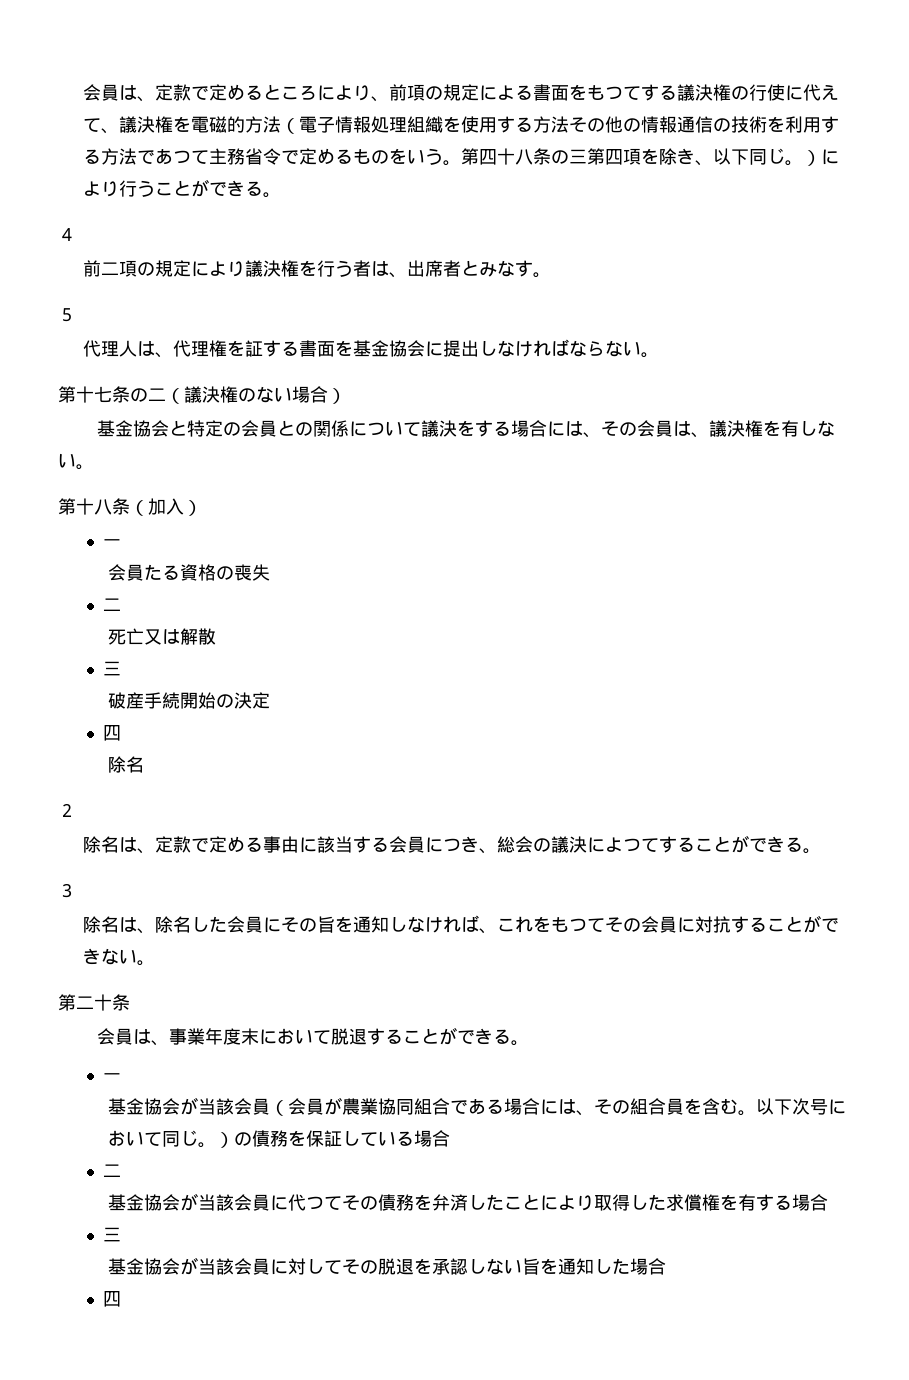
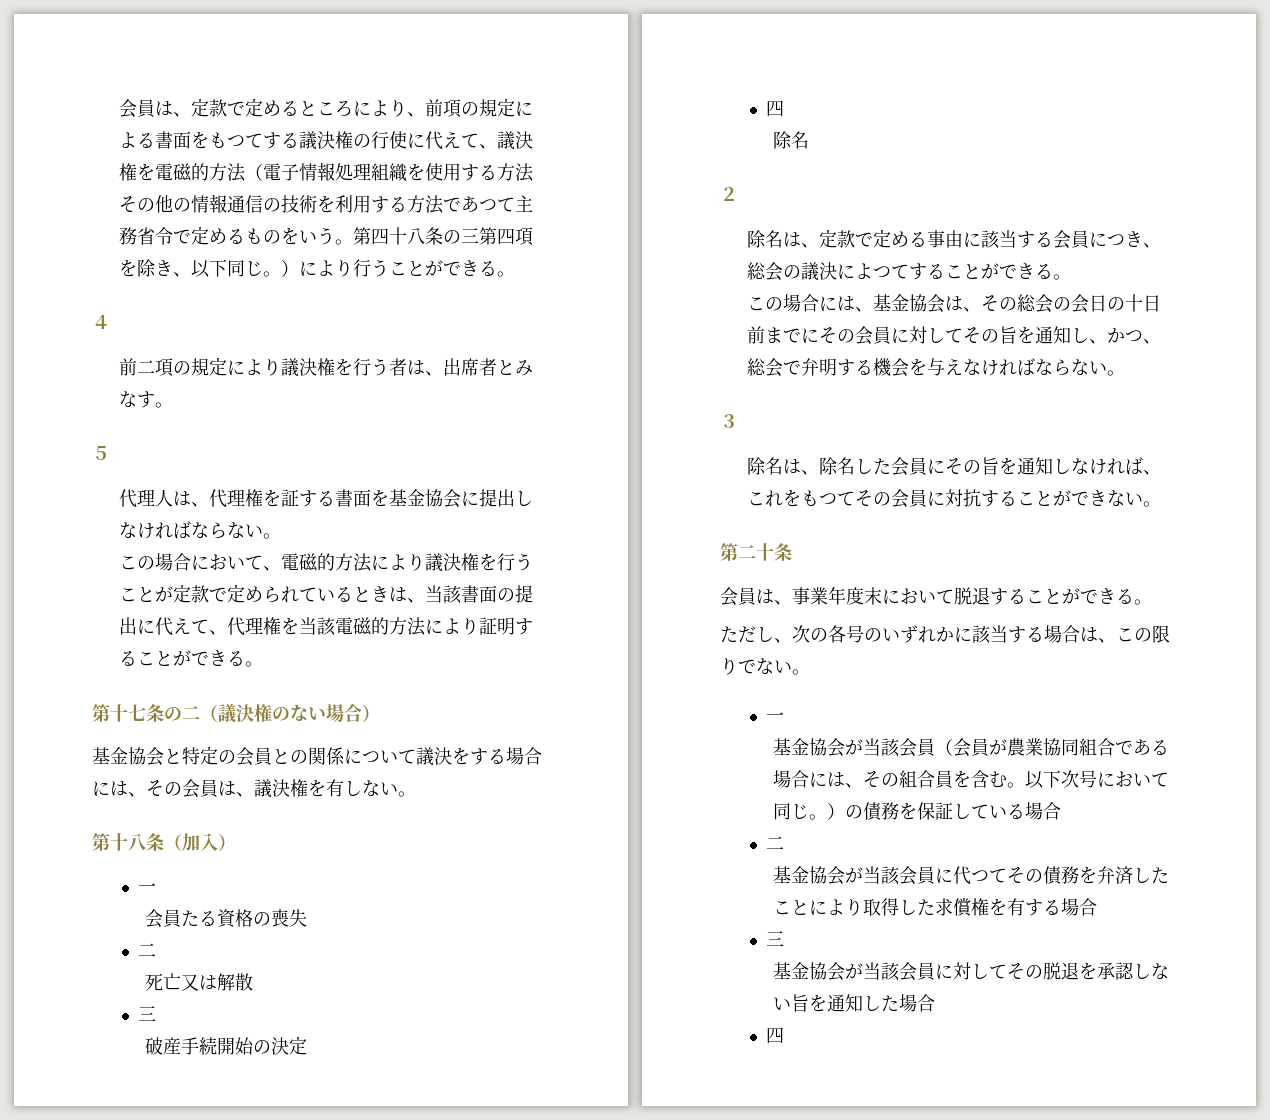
(660, 355) none -> [118,553,533,572] [118,584,533,604] [118,617,533,636] [118,650,263,667] // この場合において、電磁的方法により議決権を行うことが定款で定められているときは、当該書面の提出に代えて、代理権を当該電磁的方法により証明することができる。
(822, 851) none -> [746,294,1161,313] [746,326,1161,345] [746,358,1125,377] // この場合には、基金協会は、その総会の会日の十日前までにその会員に対してその旨を通知し、かつ、総会で弁明する機会を与えなければならない。
(529, 1043) none -> [720,625,1170,644] [720,657,810,675] // ただし、次の各号のいずれかに該当する場合は、この限りでない。

